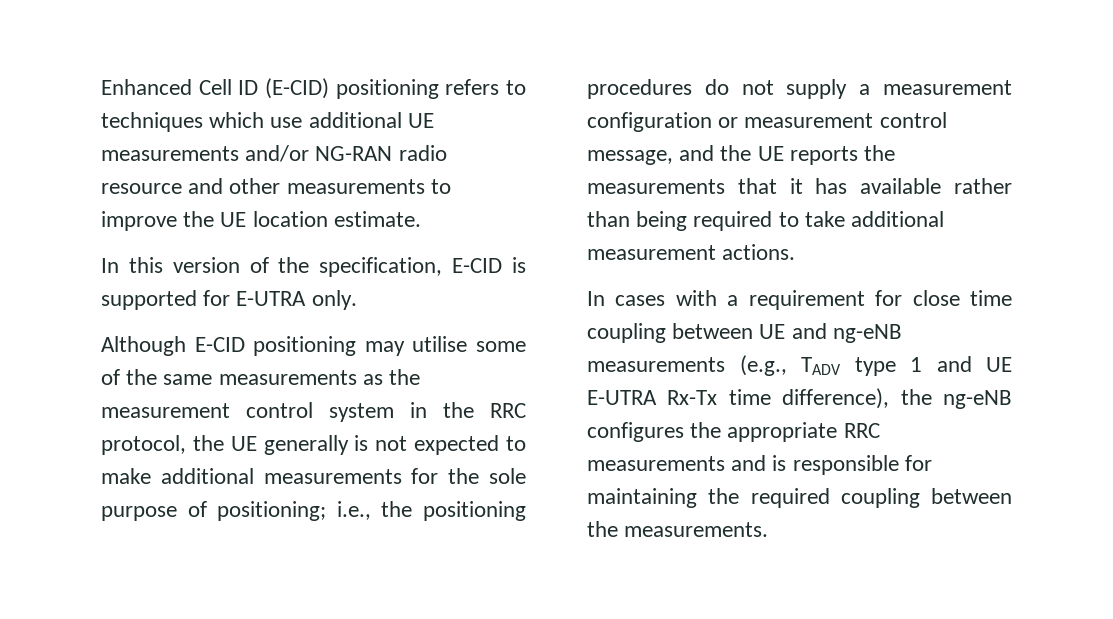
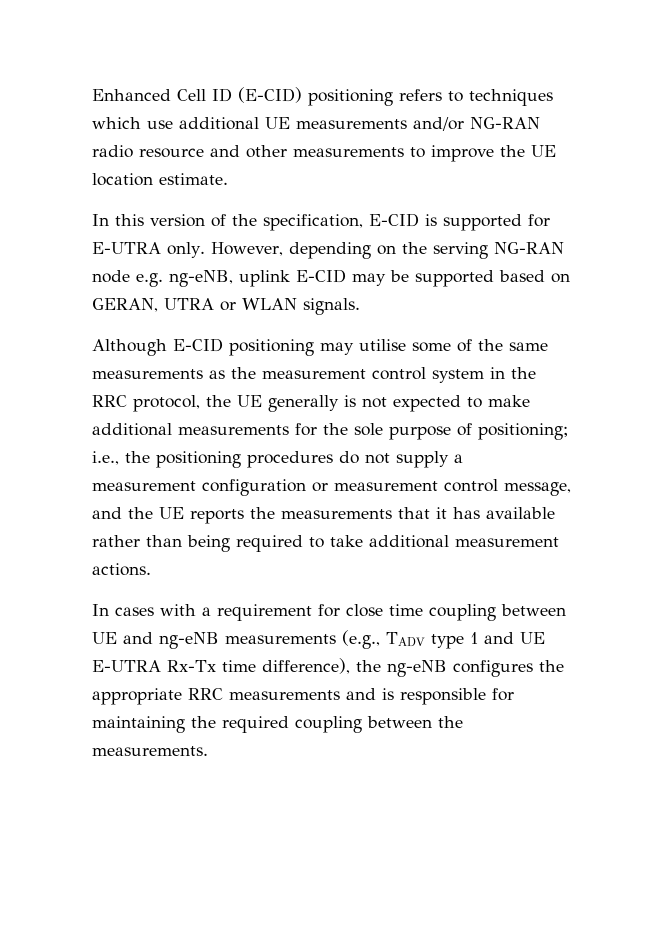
(357, 300) none -> [210,242,564,259] [92,269,570,287] [92,298,360,315] However, depending on the serving NG-RAN node e.g. ng-eNB, uplink E-CID may be supported based on GERAN, UTRA or WLAN signals.

